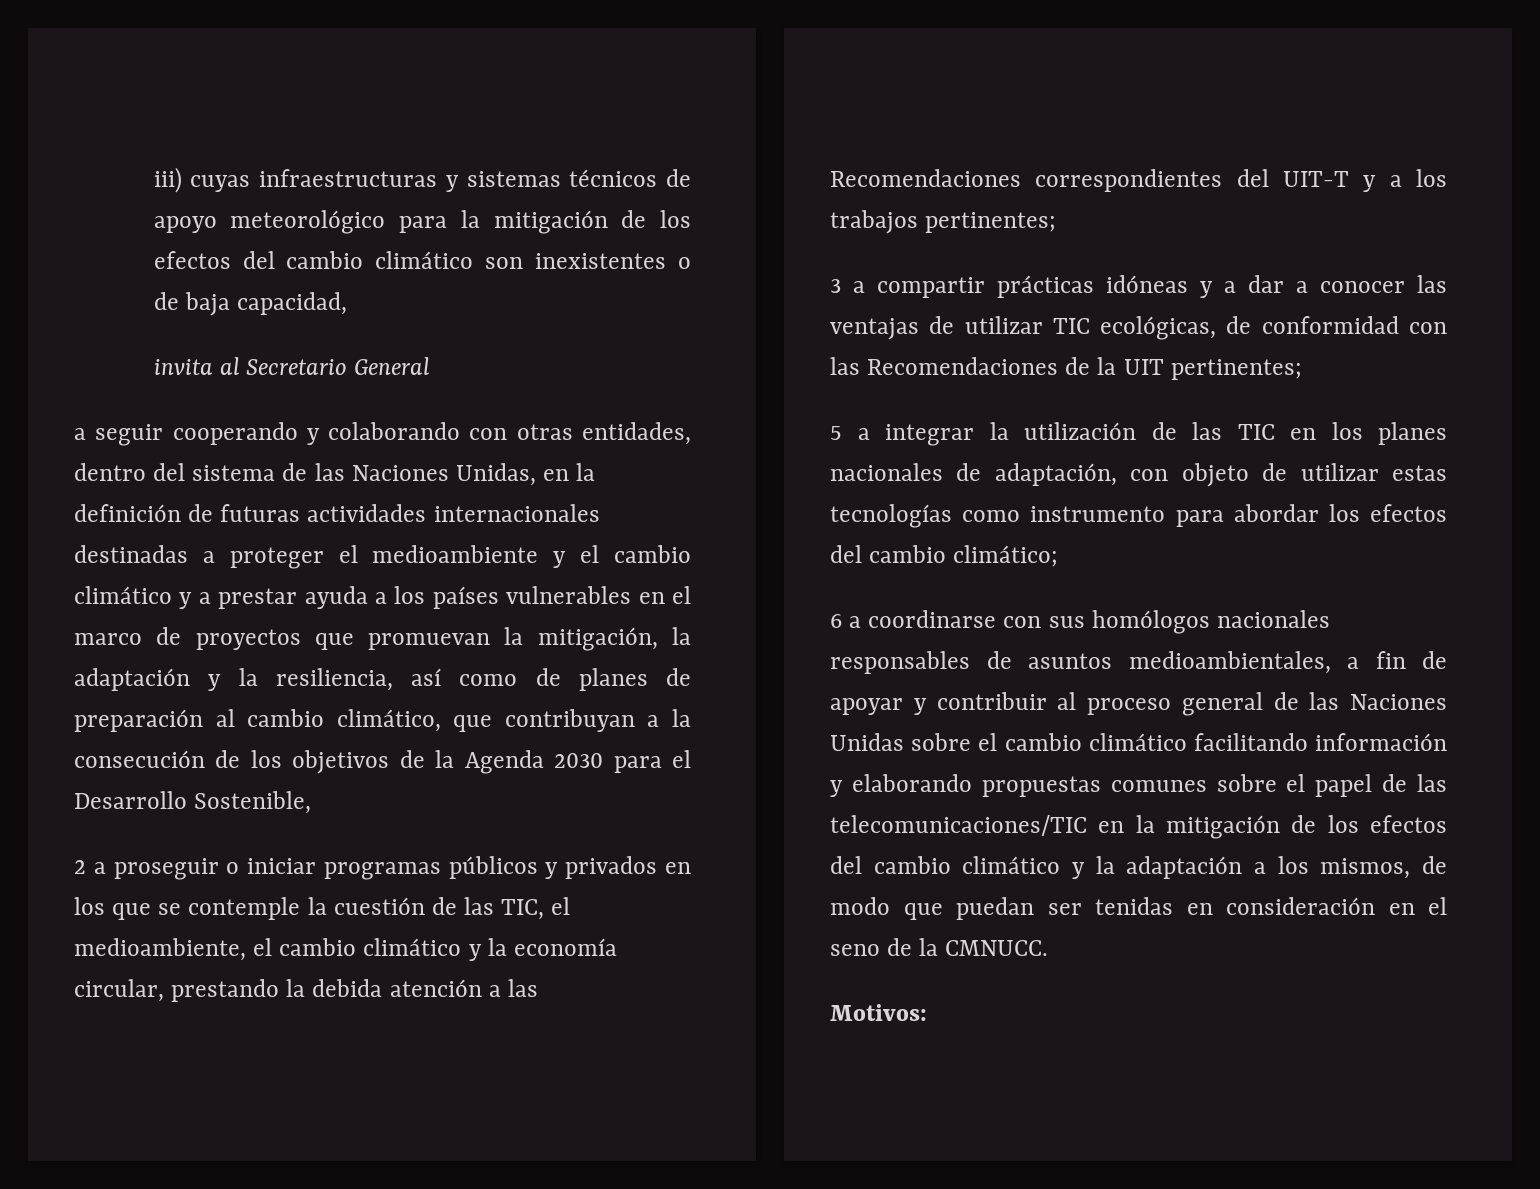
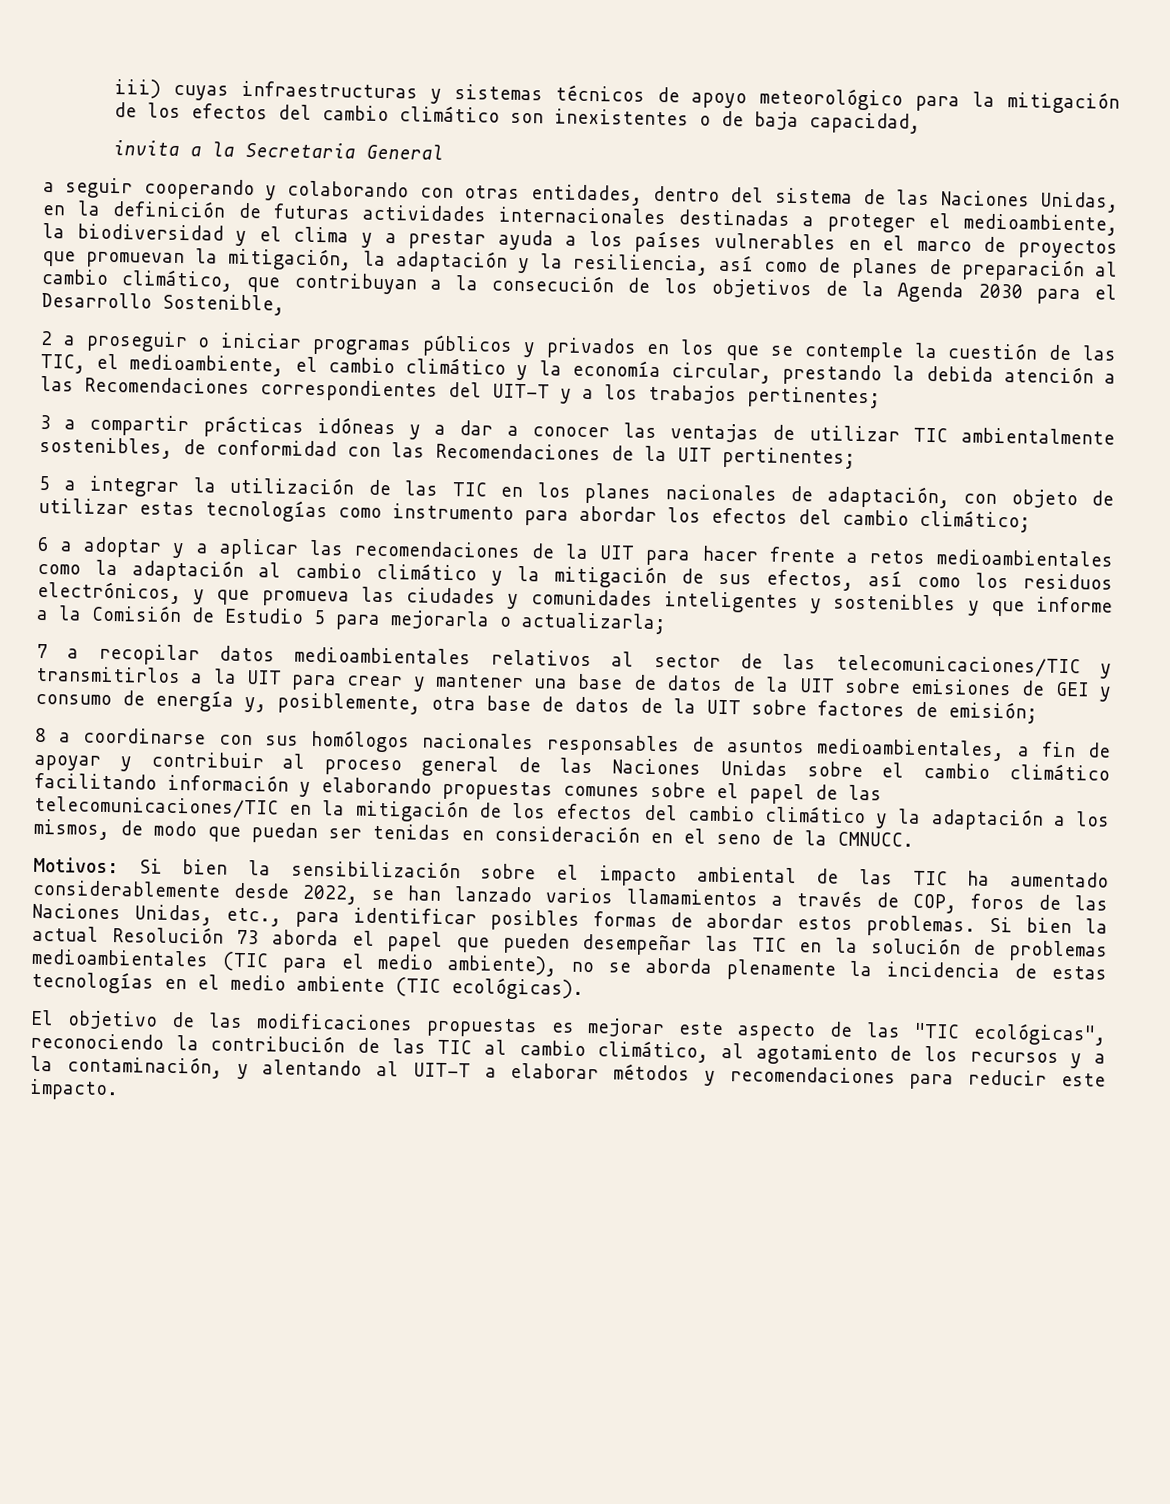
[219,357,348,375] al Secretario -> [190,141,357,159] a la Secretaria
[372,545,691,568] [74,586,172,604] medioambiente y el cambio climático -> [962,213,1118,236] [42,222,350,246] medioambiente, la biodiversidad y el clima
[1100,316,1217,340] ecológicas, -> [961,427,1116,445] [39,436,173,459] ambientalmente sostenibles,
(862, 622) none -> [83,536,1113,567] [37,559,1113,591] [37,580,1114,617] [36,604,667,635] [36,643,1112,679] [35,665,1113,702] [35,689,1038,724] [35,727,72,743] adoptar y a aplicar las recomendaciones de la UIT para hacer frente a retos medioambientales como la adaptación al cambio climático y la mitigación de sus efectos, así como los residuos electrónicos, y que promueva las ciudades y comunidades inteligentes y sostenibles y que informe a la Comisión de Estudio 5 para mejorarla o actualizarla; // 7 a recopilar datos medioambientales relativos al sector de las telecomunicaciones/TIC y transmitirlos a la UIT para crear y mantener una base de datos de la UIT sobre emisiones de GEI y consumo de energía y, posiblemente, otra base de datos de la UIT sobre factores de emisión; // 8 a
(927, 1012) none -> [138,858,1110,888] [32,879,1108,914] [32,902,1108,937] [32,925,1108,962] [31,948,1107,981] [31,970,584,1001] [30,1009,1107,1046] [30,1032,1106,1069] [30,1055,1106,1090] [29,1078,119,1101] Si bien la sensibilización sobre el impacto ambiental de las TIC ha aumentado considerablemente desde 2022, se han lanzado varios llamamientos a través de COP, foros de las Naciones Unidas, etc., para identificar posibles formas de abordar estos problemas. Si bien la actual Resolución 73 aborda el papel que pueden desempeñar las TIC en la solución de problemas medioambientales (TIC para el medio ambiente), no se aborda plenamente la incidencia de estas tecnologías en el medio ambiente (TIC ecológicas). // El objetivo de las modificaciones propuestas es mejorar este aspecto de las "TIC ecológicas", reconociendo la contribución de las TIC al cambio climático, al agotamiento de los recursos y a la contaminación, y alentando al UIT-T a elaborar métodos y recomendaciones para reducir este impacto.

